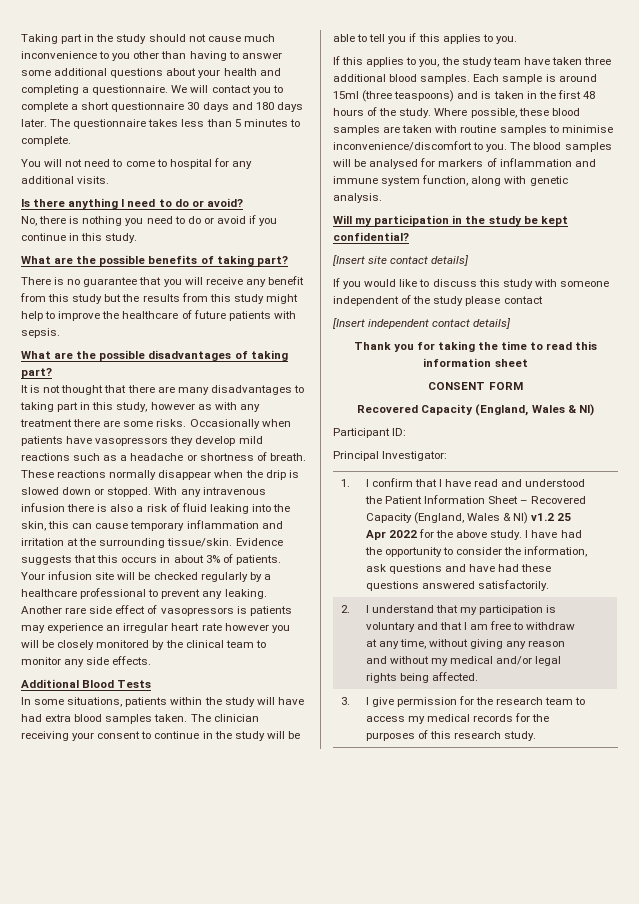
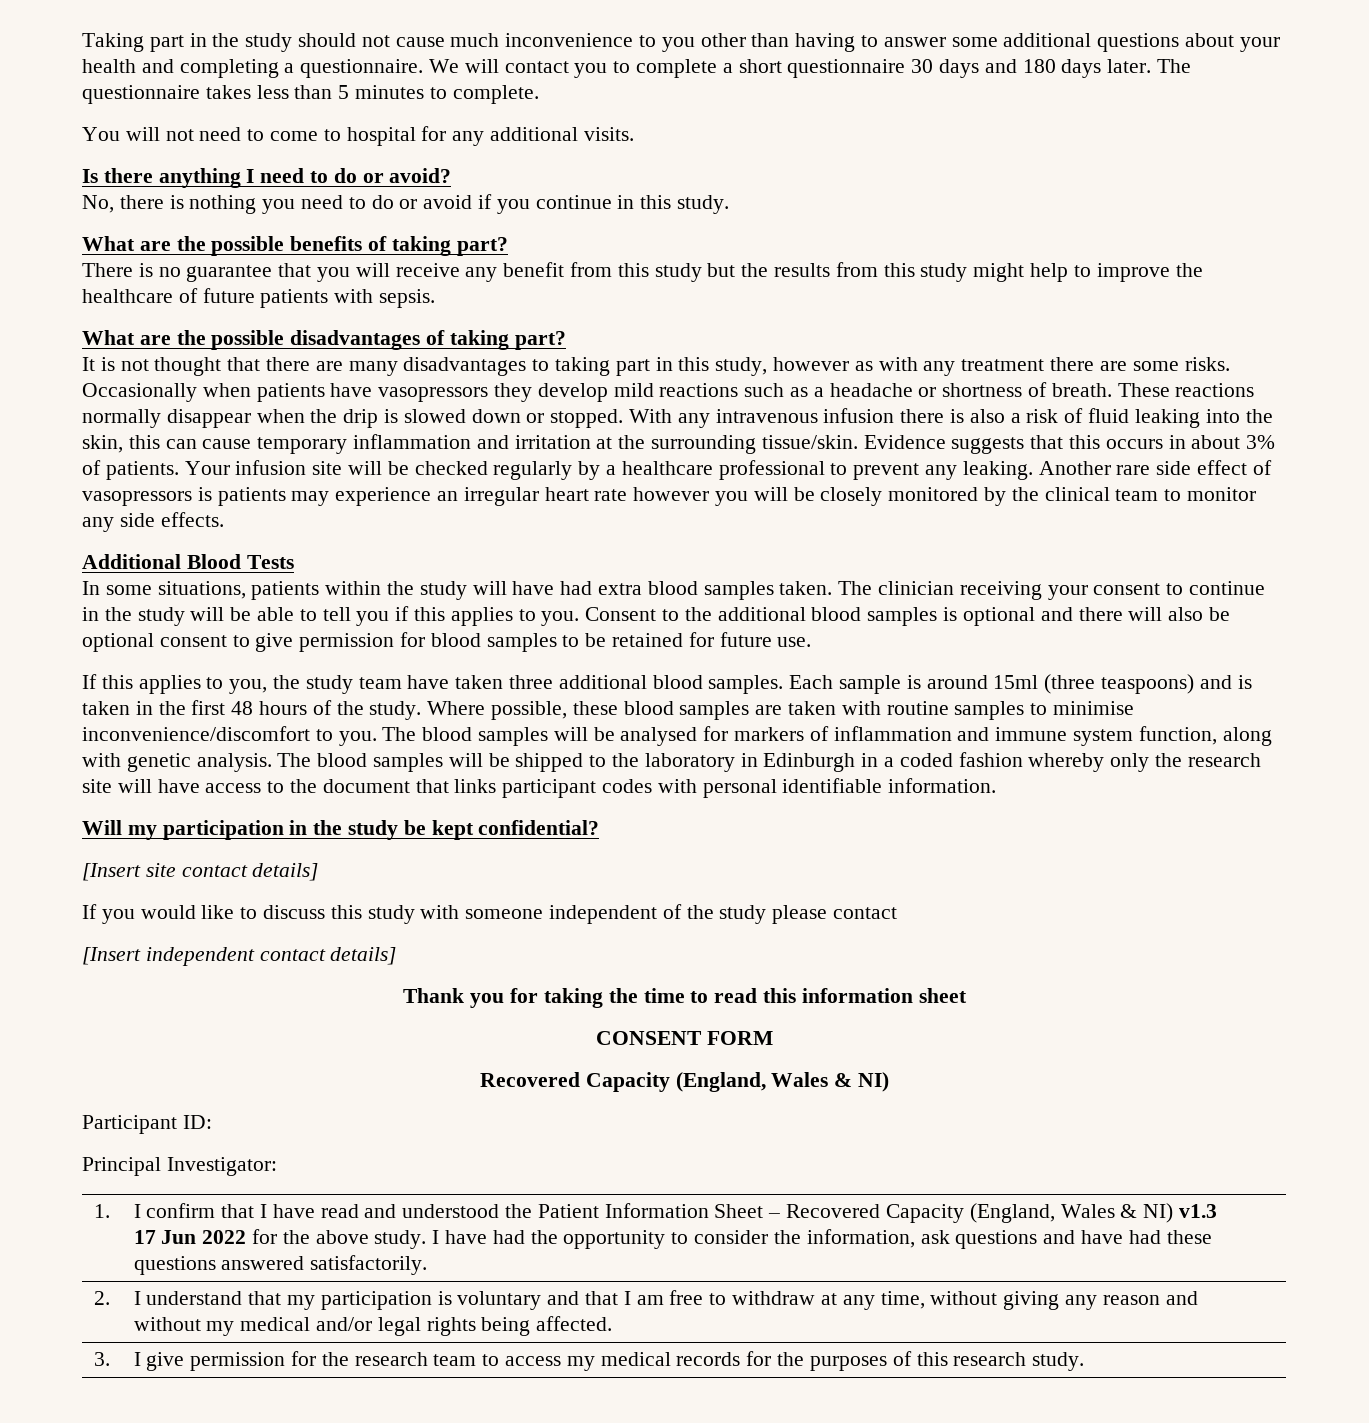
(517, 40) none -> [585,607,1230,626] [82,632,812,652] Consent to the additional blood samples is optional and there will also be optional consent to give permission for blood samples to be retained for future use.
(382, 198) none -> [277,752,1261,772] [82,778,997,798] The blood samples will be shipped to the laboratory in Edinburgh in a coded fashion whereby only the research site will have access to the document that links participant codes with personal identifiable information.
[531,513,572,521] [365,530,386,540] v1.2 25 Apr -> [1178,1204,1217,1218] [133,1230,197,1244] v1.3 17 Jun

